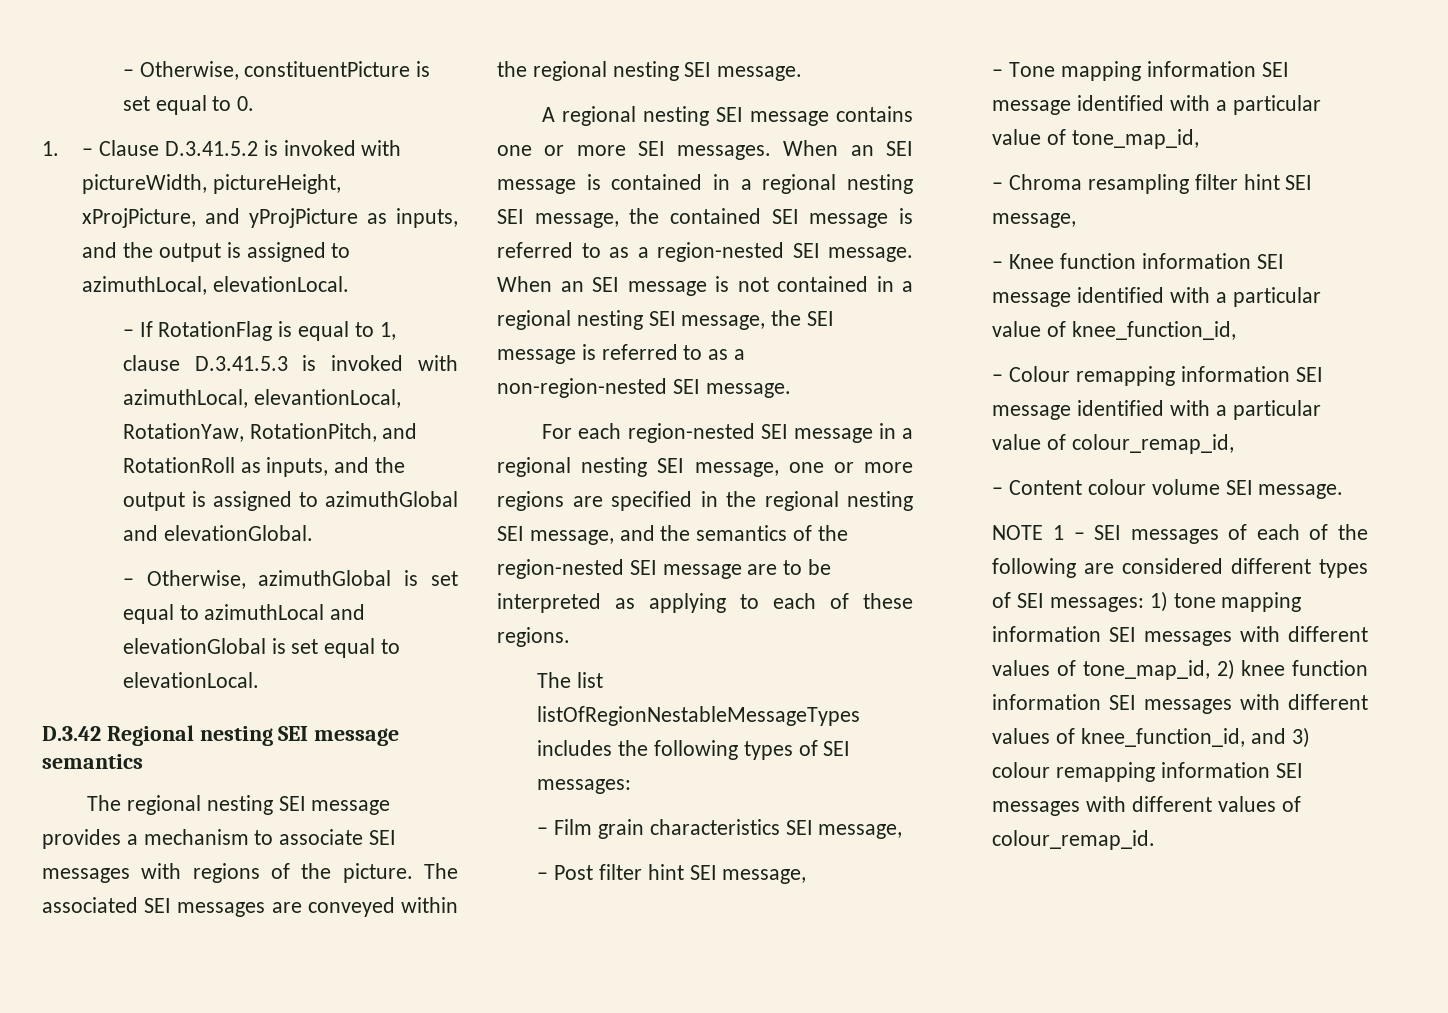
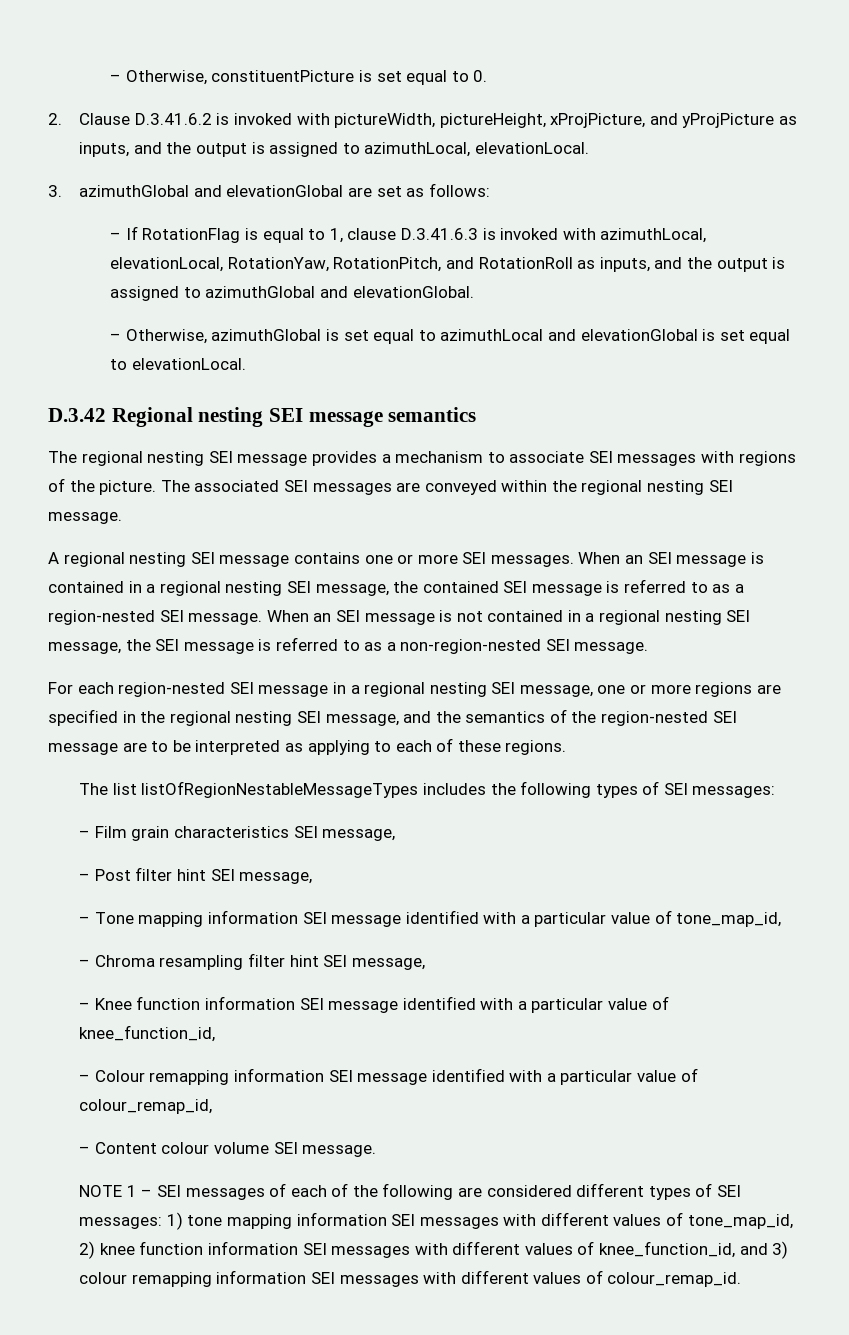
[42,140,258,156] 1. – Clause D.3.41.5.2 -> [48,113,212,125] 2. Clause D.3.41.6.2
(350, 284) none -> [48,183,490,197] // 3. azimuthGlobal and elevationGlobal are set as follows:
[194,356,288,371] D.3.41.5.3 -> [401,228,479,240] D.3.41.6.3
[253,389,401,408] elevantionLocal, -> [110,257,224,272] elevationLocal,

